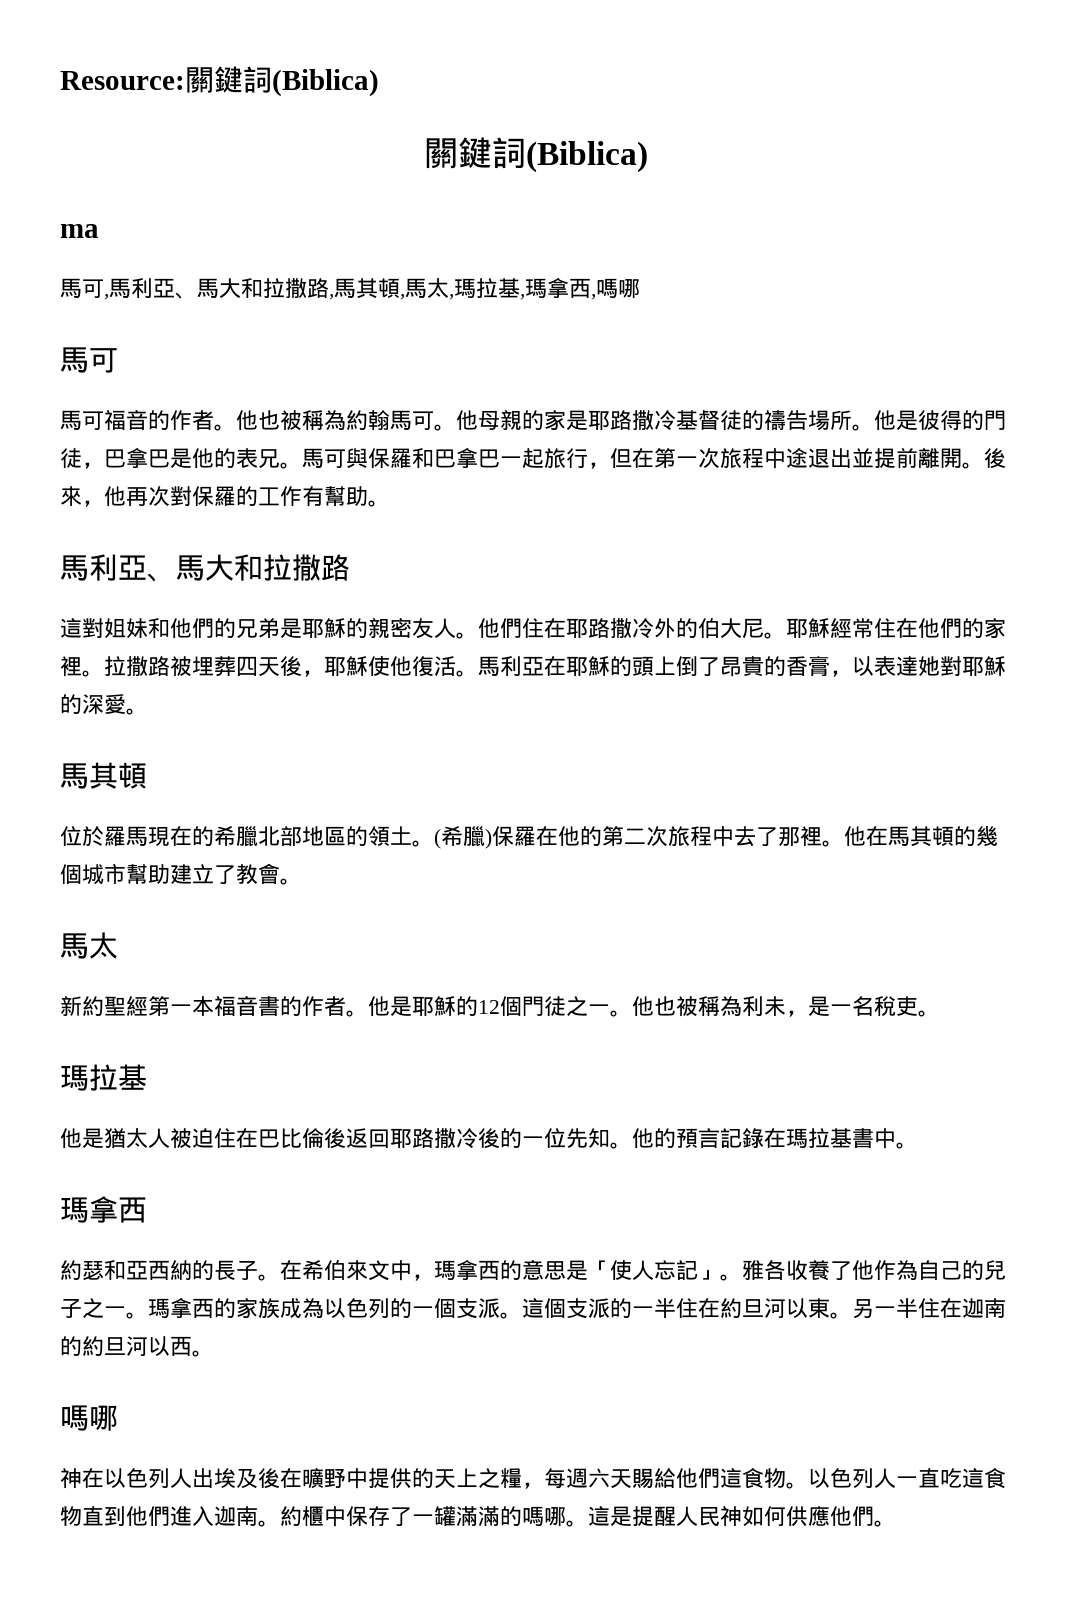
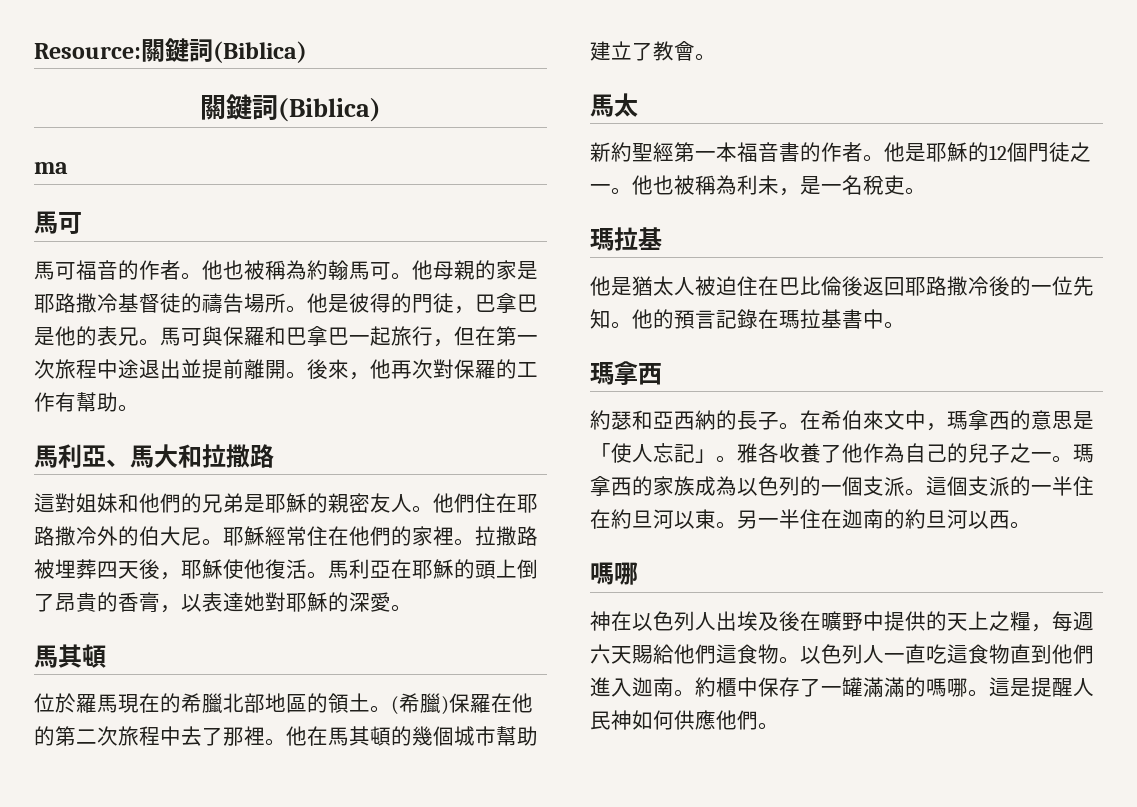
[60,278,640,300] // 馬可,馬利亞、馬大和拉撒路,馬其頓,馬太,瑪拉基,瑪拿西,嗎哪 -> (68, 168) none

